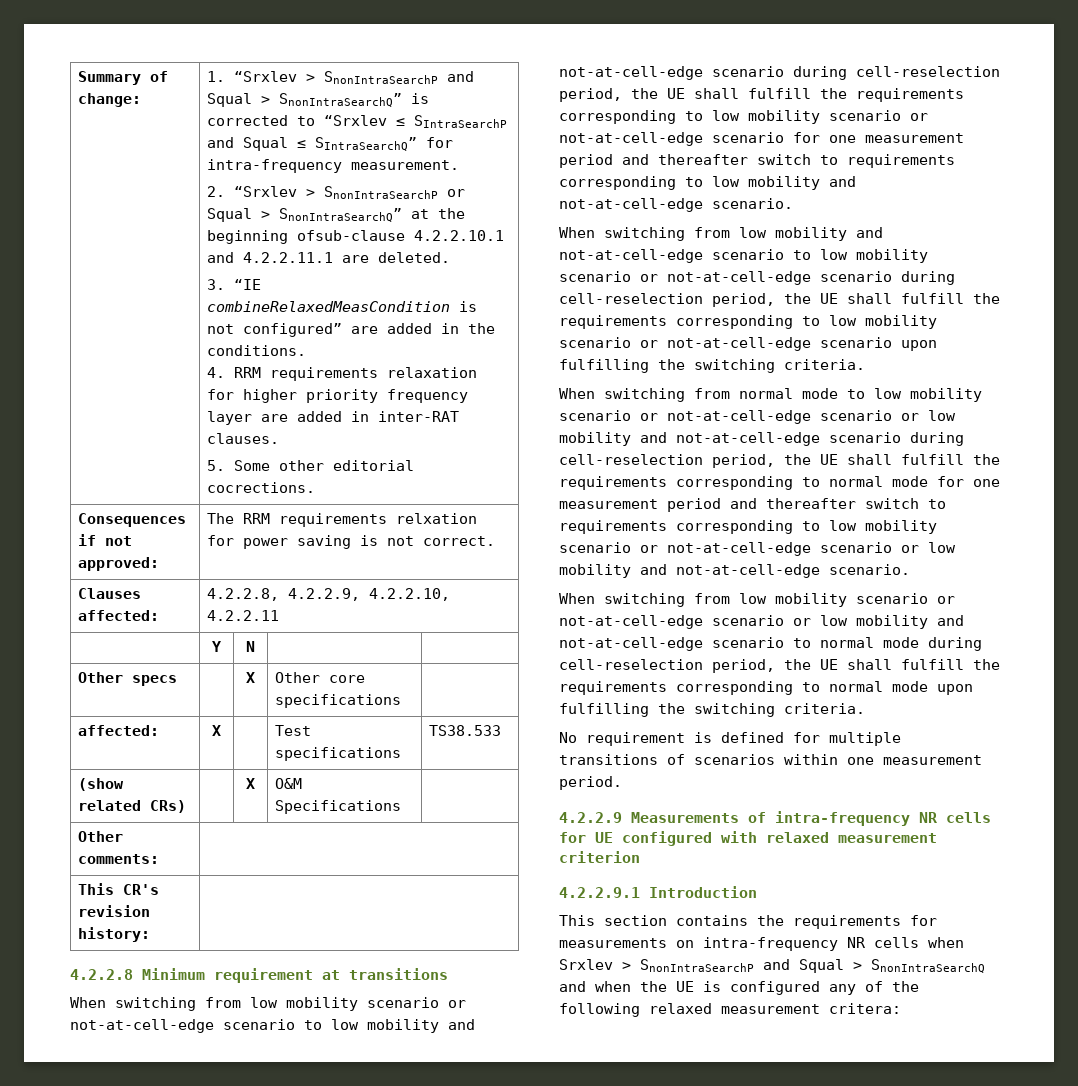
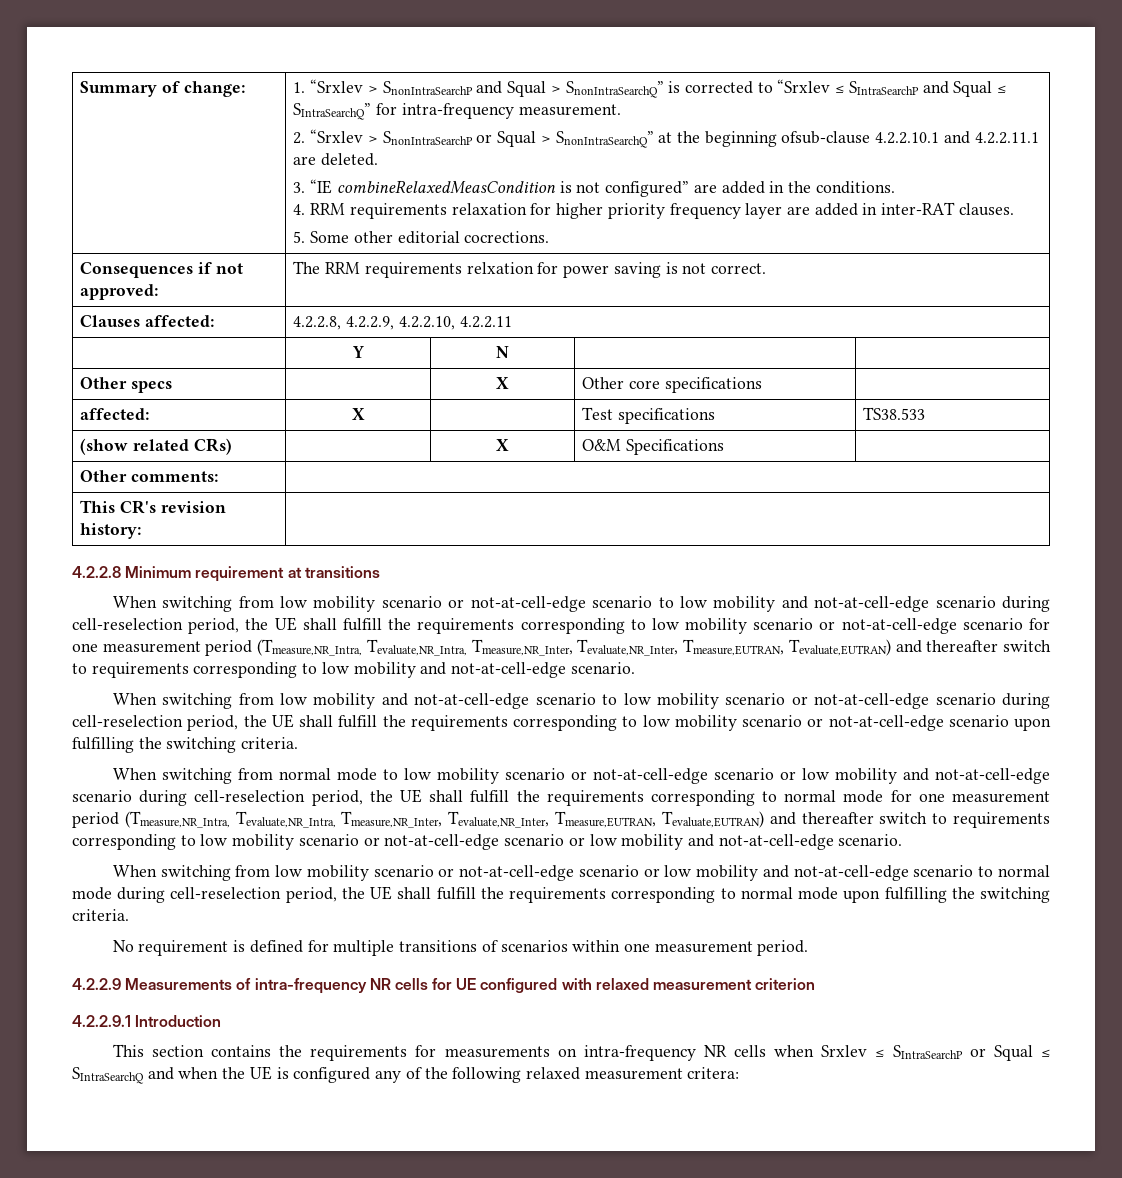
(613, 161) none -> [257,639,891,656] (Tmeasure,NR_Intra, Tevaluate,NR_Intra, Tmeasure,NR_Inter, Tevaluate,NR_Inter, Tmeasure,EUTRAN, Tevaluate,EUTRAN)
(721, 505) none -> [124,811,764,828] (Tmeasure,NR_Intra, Tevaluate,NR_Intra, Tmeasure,NR_Inter, Tevaluate,NR_Inter, Tmeasure,EUTRAN, Tevaluate,EUTRAN)
[622,959,985,973] > SnonIntraSearchP and Squal > SnonIntraSearchQ -> [875,1045,1051,1061] [72,1067,144,1084] ≤ SIntraSearchP or Squal ≤ SIntraSearchQ

